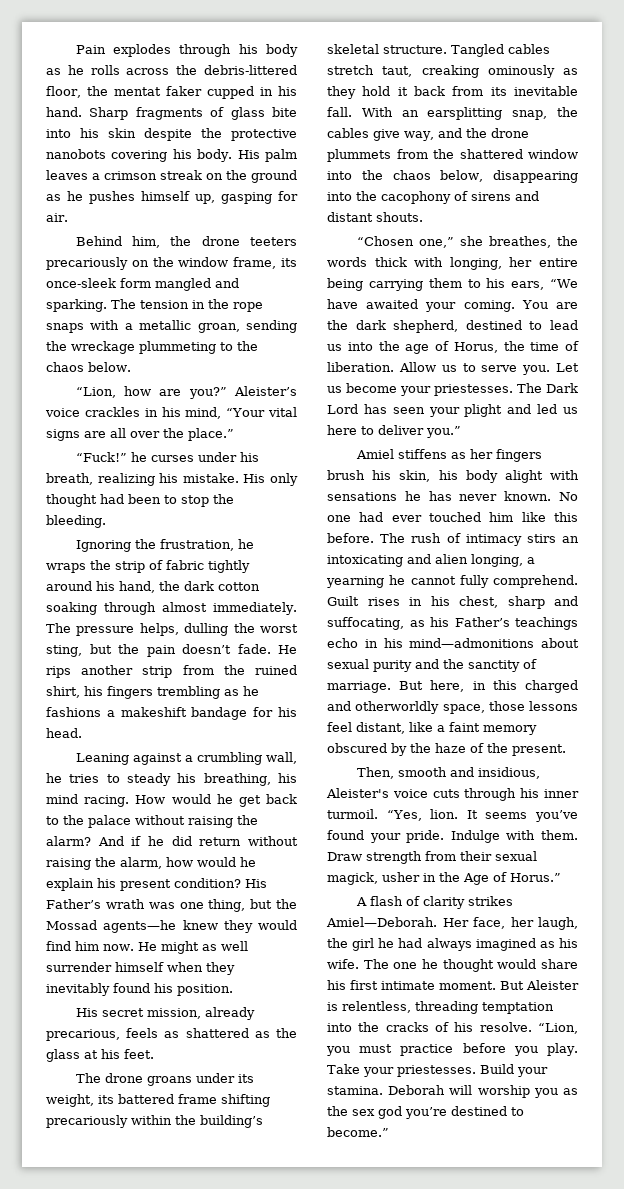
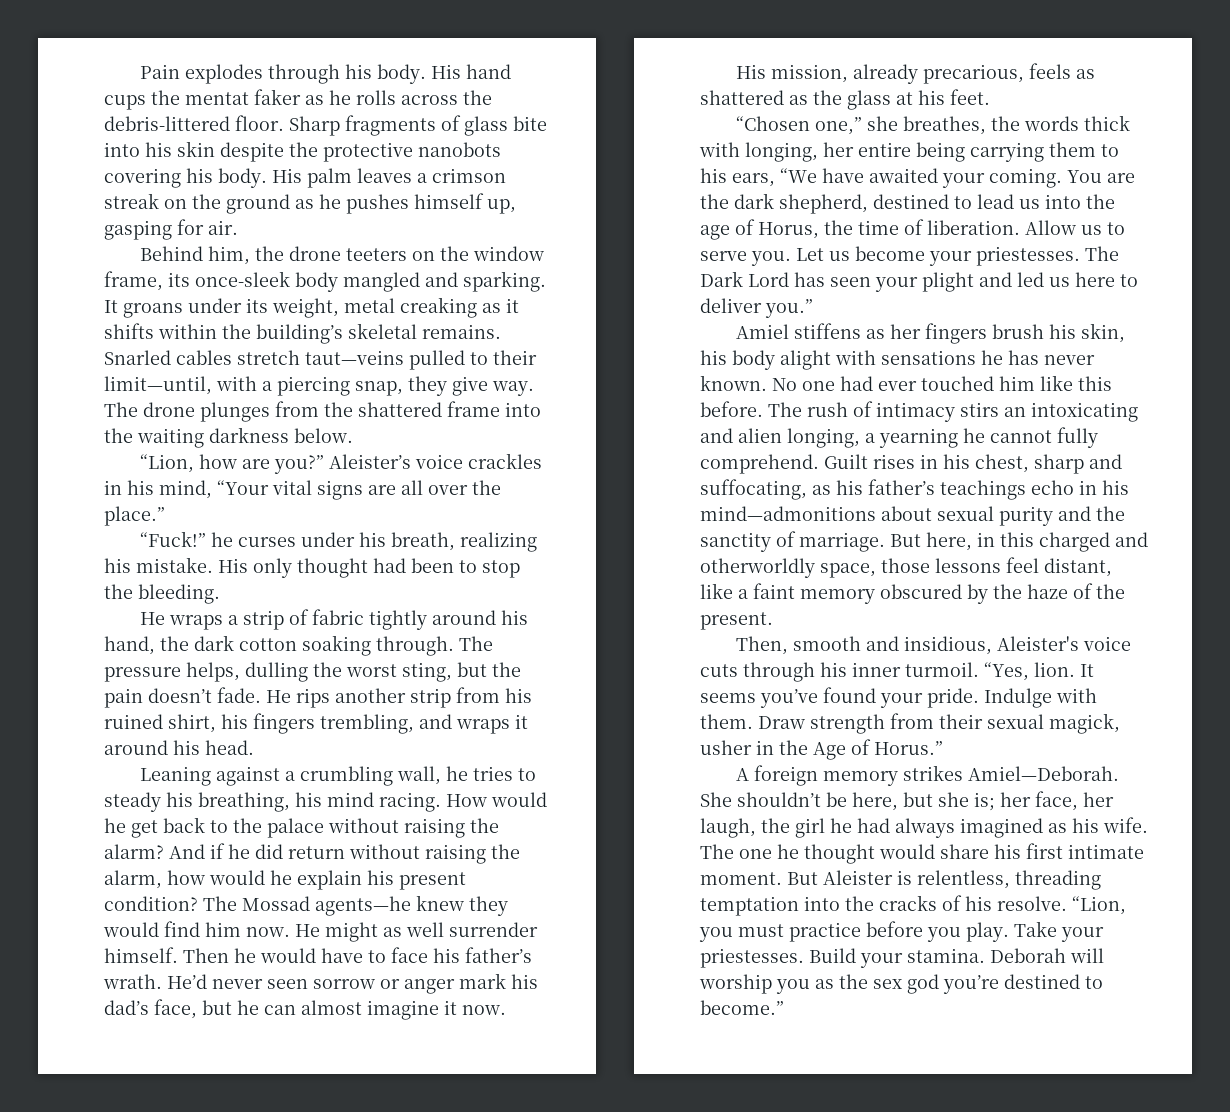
[266,44,298,57] body -> [377,64,512,84] [104,89,301,110] body. His hand cups the mentat faker
[46,86,297,99] [46,107,82,117] floor, the mentat faker cupped in his hand. -> [235,115,284,131] floor.
[46,257,128,270] precariously -> (408, 254) none
[120,278,151,288] form -> [295,272,338,292] body
[111,299,263,312] [46,320,297,333] [46,341,258,354] [46,362,84,372] The tension in the rope snaps with a metallic groan, sending the wreckage plummeting to the chaos -> [104,297,519,318] [104,323,501,344] [104,350,537,370] [104,376,534,396] [104,401,541,422] [104,427,289,448] It groans under its weight, metal creaking as it shifts within the building’s skeletal remains. Snarled cables stretch taut—veins pulled to their limit—until, with a piercing snap, they give way. The drone plunges from the shattered frame into the waiting darkness
[75,539,254,552] [46,560,111,573] Ignoring the frustration, he wraps the -> [140,612,239,630] He wraps a
[104,602,298,615] through almost immediately. -> [376,636,454,656] through.
[223,665,245,675] the -> [505,688,532,703] his
[157,686,259,699] [46,707,274,720] trembling as he fashions a makeshift bandage for -> [320,714,528,734] [104,740,168,755] trembling, and wraps it around
[245,879,267,888] [46,899,298,912] His Father’s wrath was one thing, but the -> [203,896,237,911] The
[115,962,235,975] [46,983,233,996] [75,1008,144,1017] himself when they inevitably found his position. // His secret -> [104,947,532,963] [103,973,538,994] [104,999,506,1020] [736,64,767,79] himself. Then he would have to face his father’s wrath. He’d never seen sorrow or anger mark his dad’s face, but he can almost imagine it now. // His
[75,1073,254,1086] [46,1094,270,1107] [46,1115,263,1128] [327,44,550,57] [327,65,578,78] [327,86,578,99] [327,107,578,120] [327,128,529,141] [327,149,578,162] [327,170,578,183] [327,191,539,204] [327,212,423,222] // The drone groans under its weight, its battered frame shifting precariously within the building’s skeletal structure. Tangled cables stretch taut, creaking ominously as they hold it back from its inevitable fall. With an earsplitting snap, the cables give way, and the drone plummets from the shattered window into the chaos below, disappearing into the cacophony of sirens and distant shouts. -> (990, 97) none
[454,617,510,627] Father’s -> [868,479,935,495] father’s
[369,896,513,909] [326,917,469,927] flash of clarity strikes Amiel—Deborah. Her -> [754,765,1120,786] [700,792,1031,811] foreign memory strikes Amiel—Deborah. She shouldn’t be here, but she is; her

